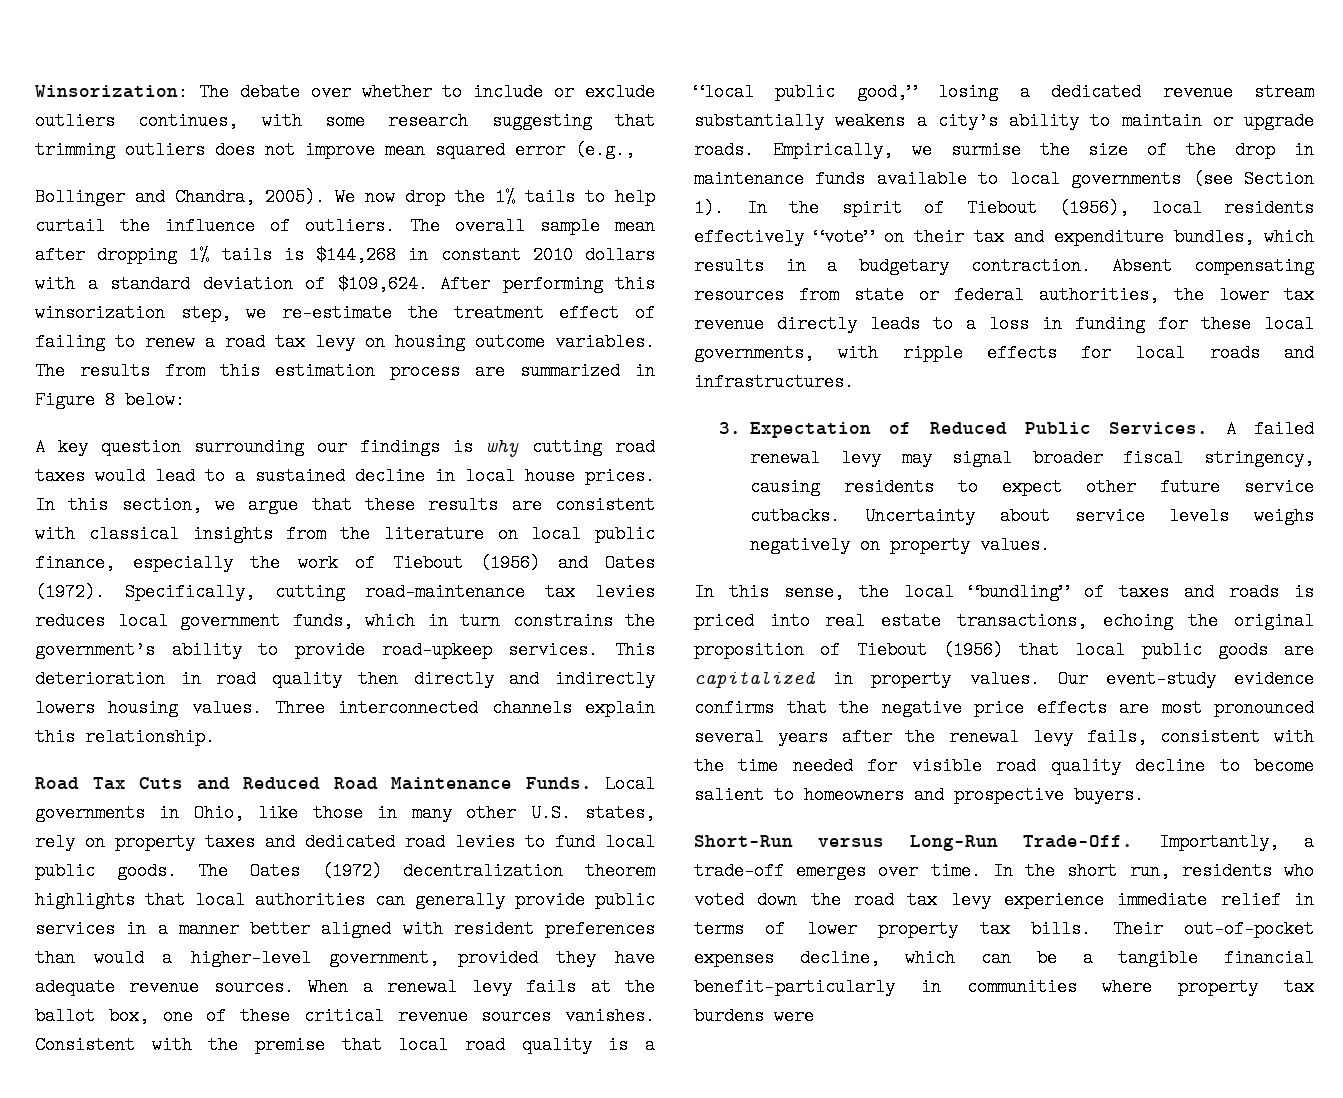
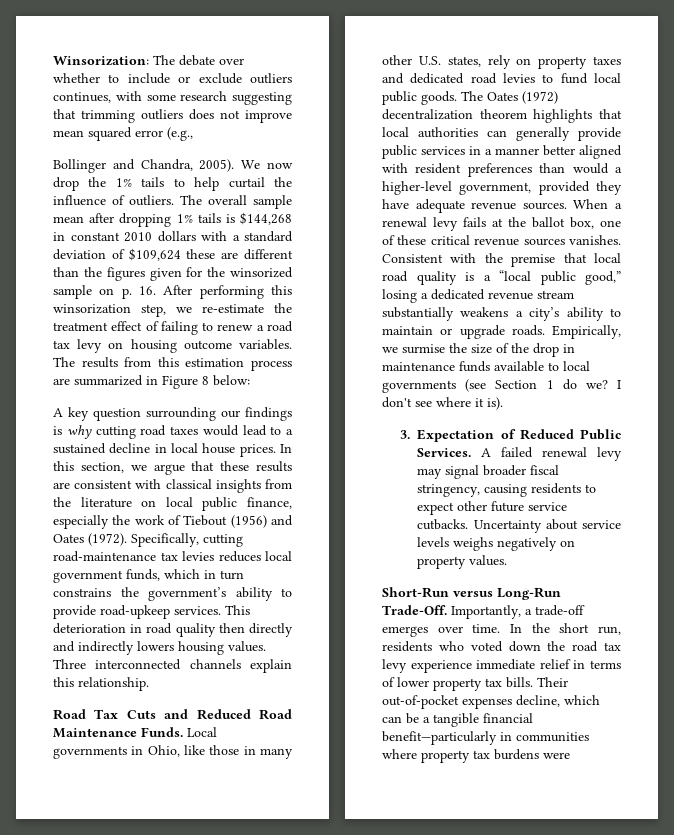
[337,275,428,293] $109,624. -> [128,248,293,261] [53,267,293,281] [53,285,156,299] $109,624 these are different than the figures given for the winsorized sample on p. 16.
[694,199,1314,217] [694,228,1314,246] [694,257,1314,275] [694,286,1314,304] [694,315,1314,333] [694,344,1314,362] [694,373,854,391] 1). In the spirit of Tiebout (1956), local residents effectively “vote” on their tax and expenditure bundles, which results in a budgetary contraction. Absent compensating resources from state or federal authorities, the lower tax revenue directly leads to a loss in funding for these local governments, with ripple effects for local roads and infrastructures. -> [546,379,621,390] [382,397,503,410] 1 do we? I don't see where it is).
[694,583,1314,601] [694,612,1314,630] [694,641,1314,659] [694,670,1314,688] [694,699,1314,717] [694,728,1314,746] [694,757,1314,775] [694,786,1144,804] // In this sense, the local “bundling” of taxes and roads is priced into real estate transactions, echoing the original proposition of Tiebout (1956) that local public goods are capitalized in property values. Our event-study evidence confirms that the negative price effects are most pronounced several years after the renewal levy fails, consistent with the time needed for visible road quality decline to become salient to homeowners and prospective buyers. -> (508, 560) none

